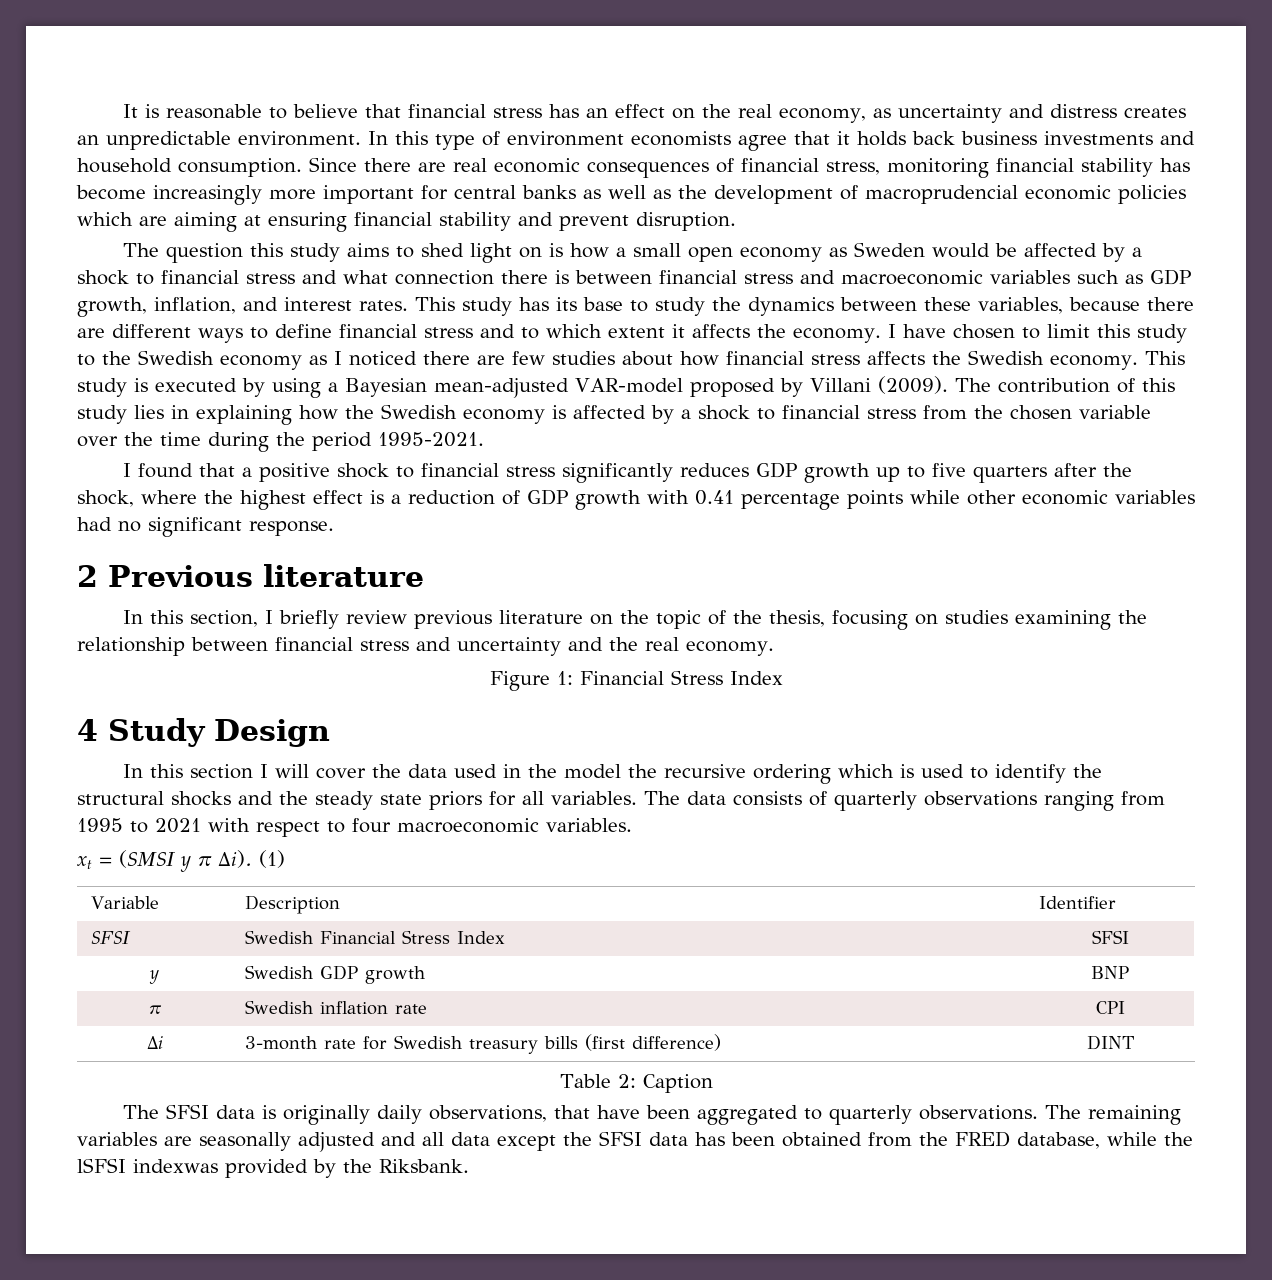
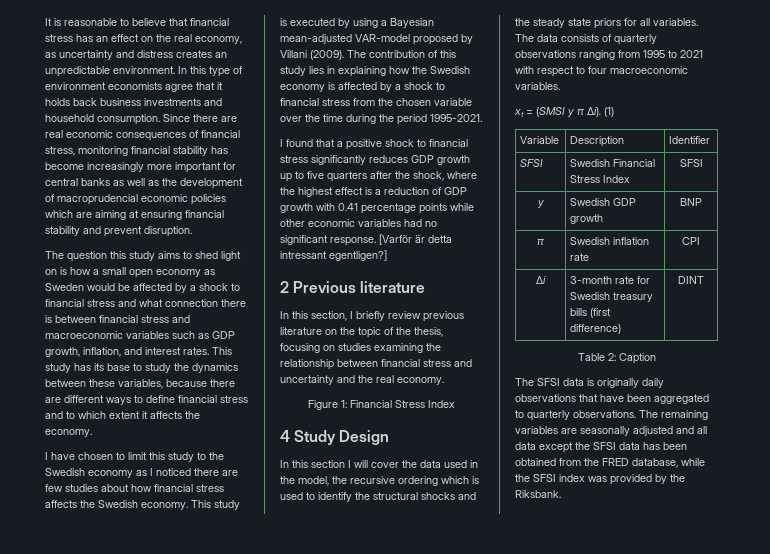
(881, 335) none -> (92, 433) //
(334, 528) none -> [379,234,452,245] [280,250,387,261] [Varför är detta intressant egentligen?]
[563,764,621,779] model -> [298,476,329,486] model,
[428,1105,547,1122] observations, -> [515,394,576,402] observations
[77,1158,218,1173] lSFSI indexwas -> [533,474,607,482] SFSI index was

